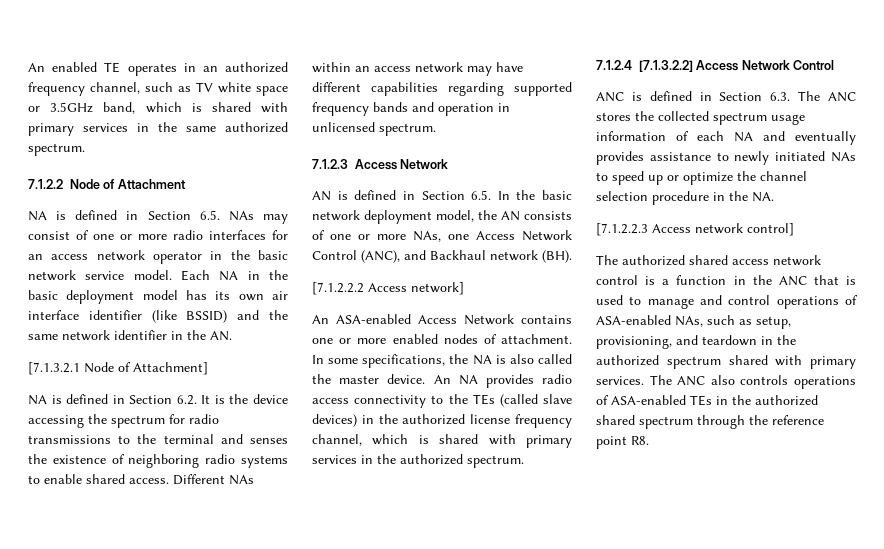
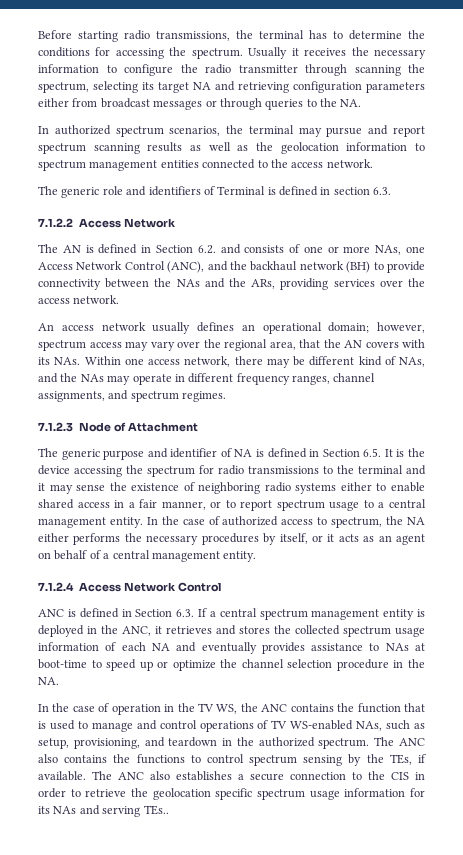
[28,62,288,76] [28,82,288,96] [28,102,288,114] [28,122,288,136] [28,143,85,156] [28,179,186,189] An enabled TE operates in an authorized frequency channel, such as TV white space or 3.5GHz band, which is shared with primary services in the same authorized spectrum. // 7.1.2.2 Node of Attachment // -> [38,30,425,42] [38,47,427,59] [38,64,425,76] [38,81,425,93] [38,98,362,110] [38,125,425,137] [38,142,425,154] [38,159,373,171] [38,186,392,198] [38,218,177,228] [38,244,425,255] [38,261,425,273] [38,278,425,290] [38,295,120,304] [38,322,425,334] [38,339,425,351] [38,356,425,368] [38,373,376,385] [38,390,227,402] [38,422,199,432] [38,448,232,460] Before starting radio transmissions, the terminal has to determine the conditions for accessing the spectrum. Usually it receives the necessary information to configure the radio transmitter through scanning the spectrum, selecting its target NA and retrieving configuration parameters either from broadcast messages or through queries to the NA. // In authorized spectrum scenarios, the terminal may pursue and report spectrum scanning results as well as the geolocation information to spectrum management entities connected to the access network. // The generic role and identifiers of Terminal is defined in section 6.3. // 7.1.2.2 Access Network // The AN is defined in Section 6.2. and consists of one or more NAs, one Access Network Control (ANC), and the backhaul network (BH) to provide connectivity between the NAs and the ARs, providing services over the access network. // An access network usually defines an operational domain; however, spectrum access may vary over the regional area, that the AN covers with its NAs. Within one access network, there may be different kind of NAs, and the NAs may operate in different frequency ranges, channel assignments, and spectrum regimes. // 7.1.2.3 Node of Attachment // The generic purpose and identifier of
[228,211,288,224] [28,230,288,240] [28,250,288,264] [28,270,288,281] [28,290,288,304] [28,310,288,323] [28,330,232,341] [28,362,208,375] [28,394,197,405] NAs may consist of one or more radio interfaces for an access network operator in the basic network service model. Each NA in the basic deployment model has its own air interface identifier (like BSSID) and the same network identifier in the AN. // [7.1.3.2.1 Node of Attachment] // NA is defined in Section 6.2. -> (382, 452) none
[249,438,288,444] senses -> [38,483,106,494] it may sense
(288, 461) none -> [340,482,372,491] either
[129,474,254,485] [312,62,523,76] [312,82,572,96] [312,102,510,116] [312,122,436,136] [312,159,449,170] [312,190,572,201] [312,210,572,224] [312,230,572,242] [312,250,572,263] [312,282,464,295] [312,314,572,325] [312,334,572,344] [312,354,572,368] [312,374,572,388] [312,394,572,408] [312,414,572,428] [312,434,572,448] [312,454,524,468] [596,60,693,72] access. Different NAs within an access network may have different capabilities regarding supported frequency bands and operation in unlicensed spectrum. // 7.1.2.3 Access Network // AN is defined in Section 6.5. In the basic network deployment model, the AN consists of one or more NAs, one Access Network Control (ANC), and Backhaul network (BH). // [7.1.2.2.2 Access network] // An ASA-enabled Access Network contains one or more enabled nodes of attachment. In some specifications, the NA is also called the master device. An NA provides radio access connectivity to the TEs (called slave devices) in the authorized license frequency channel, which is shared with primary services in the authorized spectrum. // 7.1.2.4 [7.1.3.2.2] -> [77,499,427,511] [38,516,426,528] [38,533,426,545] [38,550,257,562] [38,582,74,591] access in a fair manner, or to report spectrum usage to a central management entity. In the case of authorized access to spectrum, the NA either performs the necessary procedures by itself, or it acts as an agent on behalf of a central management entity. // 7.1.2.4
[798,91,856,102] The ANC -> [198,608,425,620] [38,625,236,637] If a central spectrum management entity is deployed in the ANC, it retrieves and
[734,151,856,165] newly initiated NAs -> [385,643,426,651] [38,659,87,669] NAs at boot-time
[596,223,794,236] [596,255,821,266] [596,275,807,286] [7.1.2.2.3 Access network control] // The authorized shared access network control is a function in the ANC -> [38,703,401,715] In the case of operation in the TV WS, the ANC contains the function
[596,315,671,325] ASA-enabled -> [271,720,354,730] TV WS-enabled
[666,355,856,369] [596,375,856,389] [596,395,818,406] [596,415,824,429] [596,436,649,449] spectrum shared with primary services. The ANC also controls operations of ASA-enabled TEs in the authorized shared spectrum through the reference point R8. -> [318,737,425,749] [38,754,427,766] [38,771,425,781] [38,788,426,800] [38,805,169,817] spectrum. The ANC also contains the functions to control spectrum sensing by the TEs, if available. The ANC also establishes a secure connection to the CIS in order to retrieve the geolocation specific spectrum usage information for its NAs and serving TEs..

